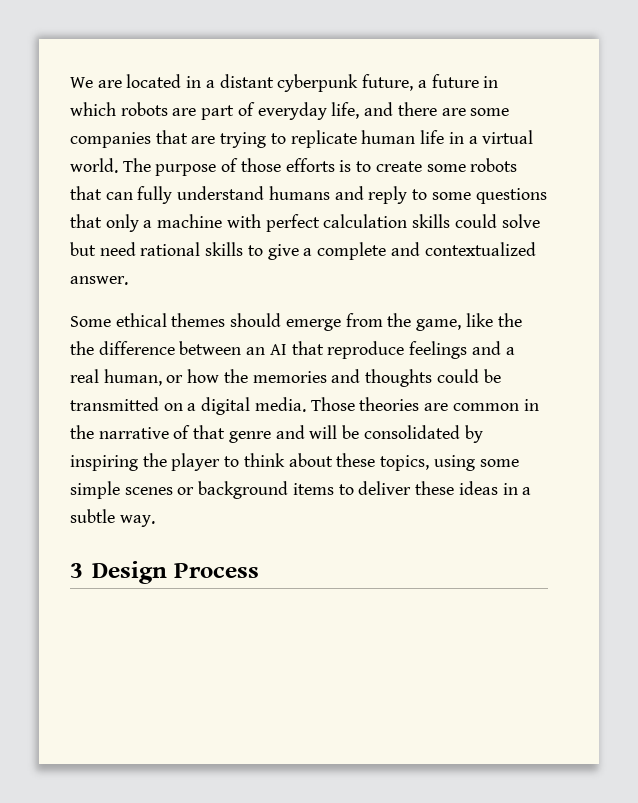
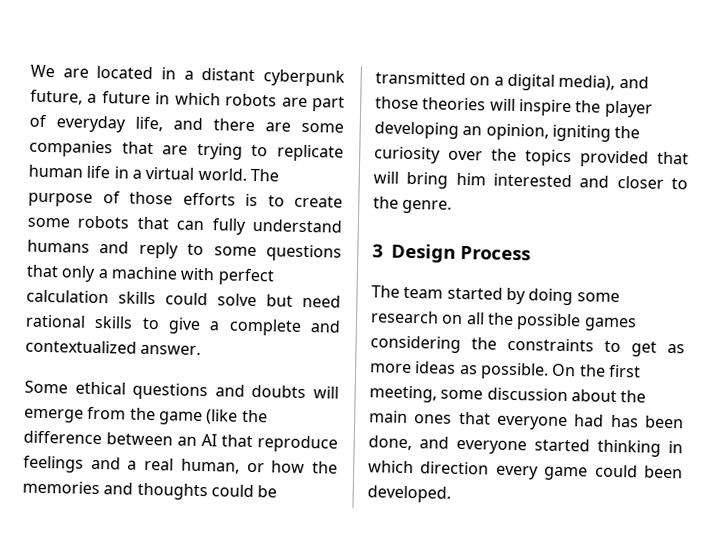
[171,313,522,331] themes should emerge from the game, like the -> [132,382,339,401] [24,406,239,426] questions and doubts will emerge from the game (like
[254,397,539,412] [70,425,483,443] [70,453,519,471] [70,481,532,499] [70,509,155,527] [70,561,260,584] media. Those theories are common in the narrative of that genre and will be consolidated by inspiring the player to think about these topics, using some simple scenes or background items to deliver these ideas in a subtle way. // 3 Design Process -> [558,74,649,91] [375,96,653,118] [374,121,641,142] [374,146,689,168] [373,171,688,190] [373,196,453,214] [372,243,531,263] [371,285,620,306] [371,310,637,332] [370,335,685,357] [370,361,641,380] [369,385,647,403] [369,410,684,431] [368,435,683,457] [368,460,683,481] [367,485,451,503] media), and those theories will inspire the player developing an opinion, igniting the curiosity over the topics provided that will bring him interested and closer to the genre. // 3 Design Process // The team started by doing some research on all the possible games considering the constraints to get as more ideas as possible. On the first meeting, some discussion about the main ones that everyone had has been done, and everyone started thinking in which direction every game could been developed.

